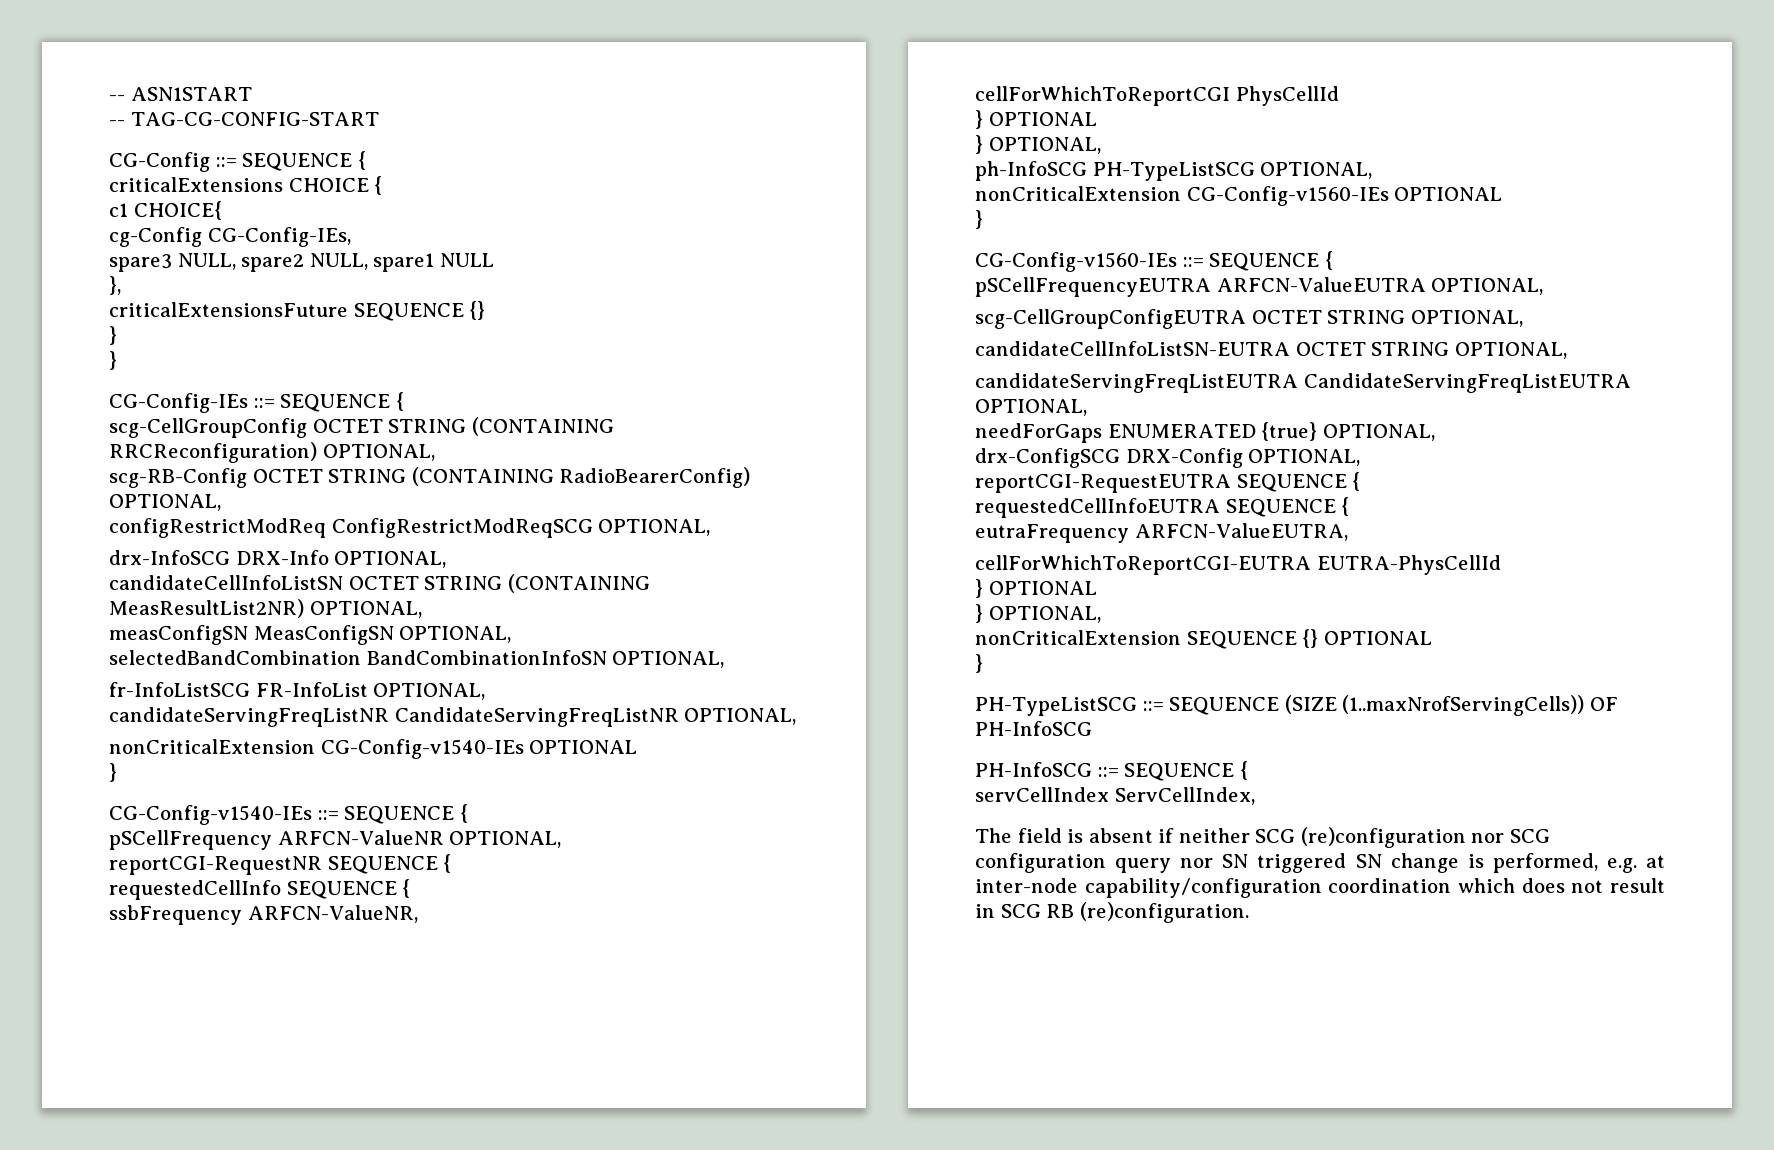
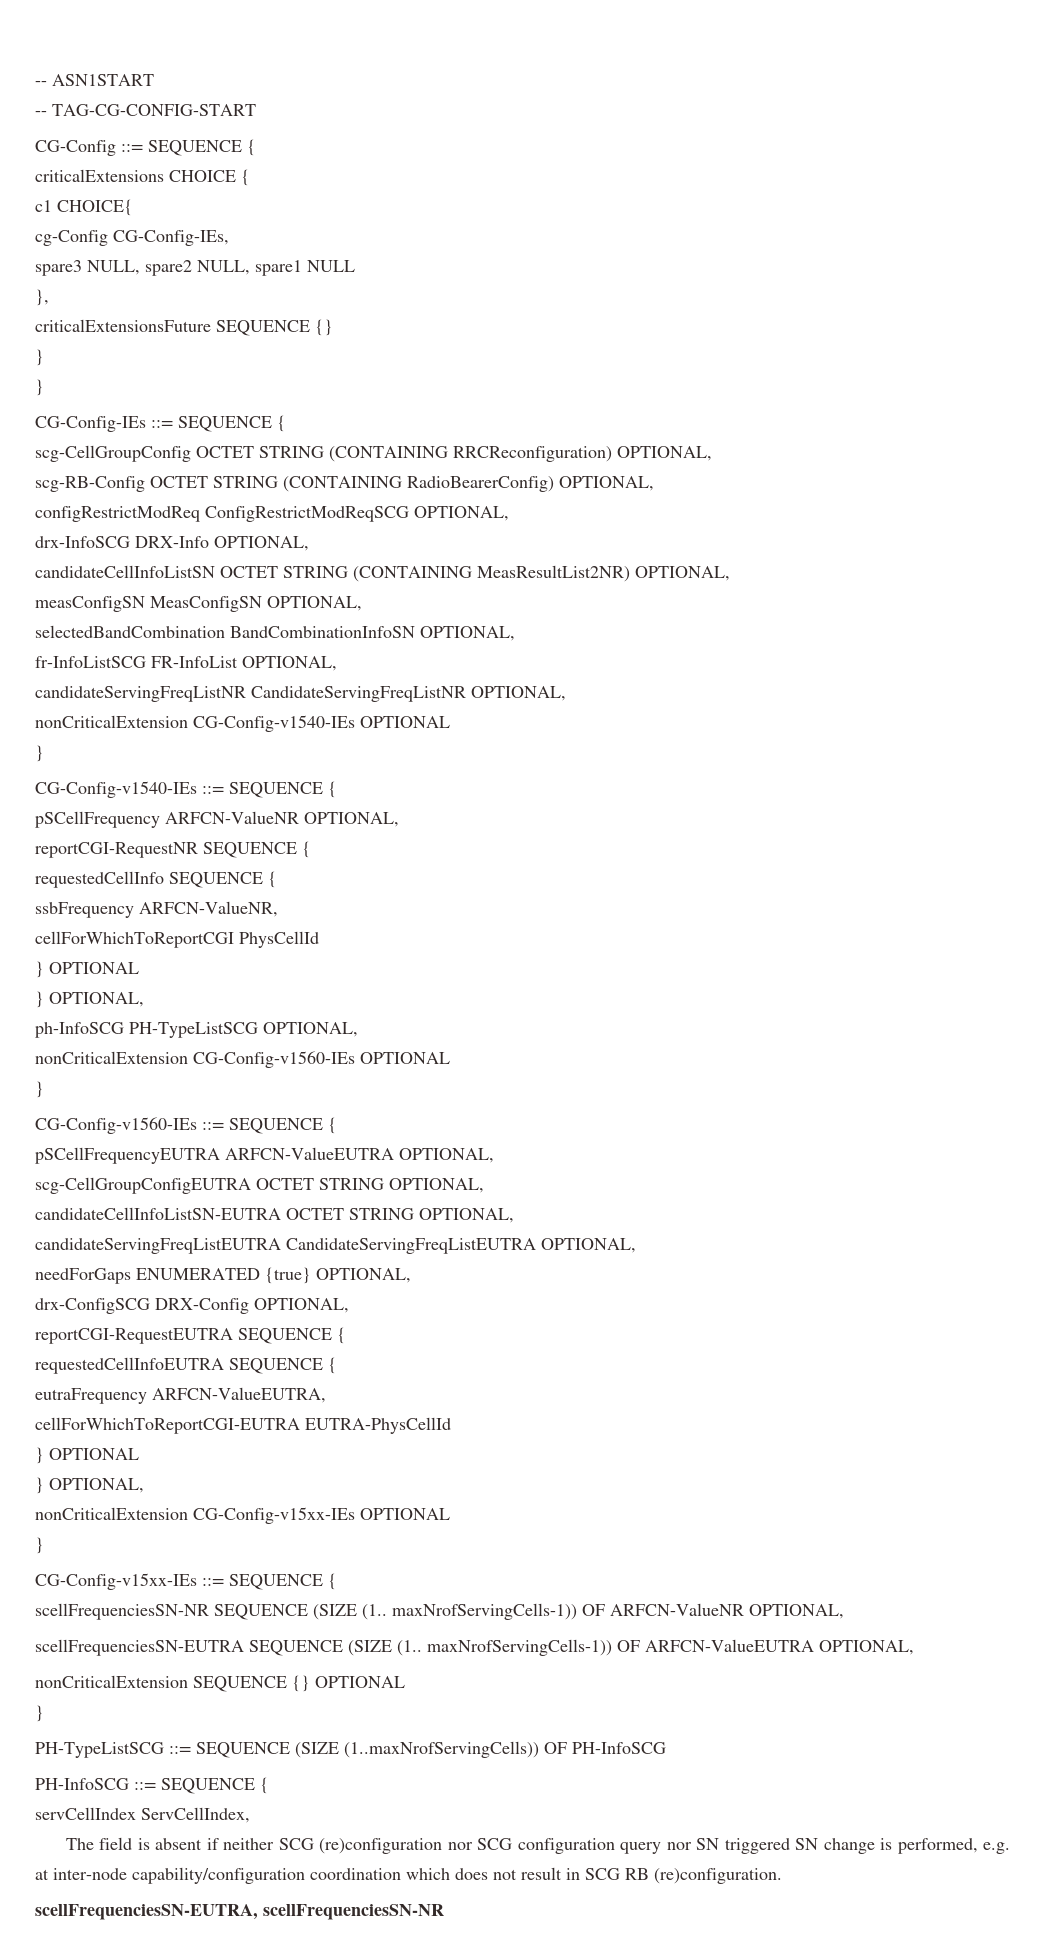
(1101, 614) none -> [35,1507,450,1524] [35,1537,44,1554] [35,1573,337,1590] [35,1603,844,1620] [35,1639,914,1656] // nonCriticalExtension CG-Config-v15xx-IEs OPTIONAL // } // CG-Config-v15xx-IEs ::= SEQUENCE { // scellFrequenciesSN-NR SEQUENCE (SIZE (1.. maxNrofServingCells-1)) OF ARFCN-ValueNR OPTIONAL, // scellFrequenciesSN-EUTRA SEQUENCE (SIZE (1.. maxNrofServingCells-1)) OF ARFCN-ValueEUTRA OPTIONAL,
(1249, 912) none -> [35,1904,444,1920] // scellFrequenciesSN-EUTRA, scellFrequenciesSN-NR

